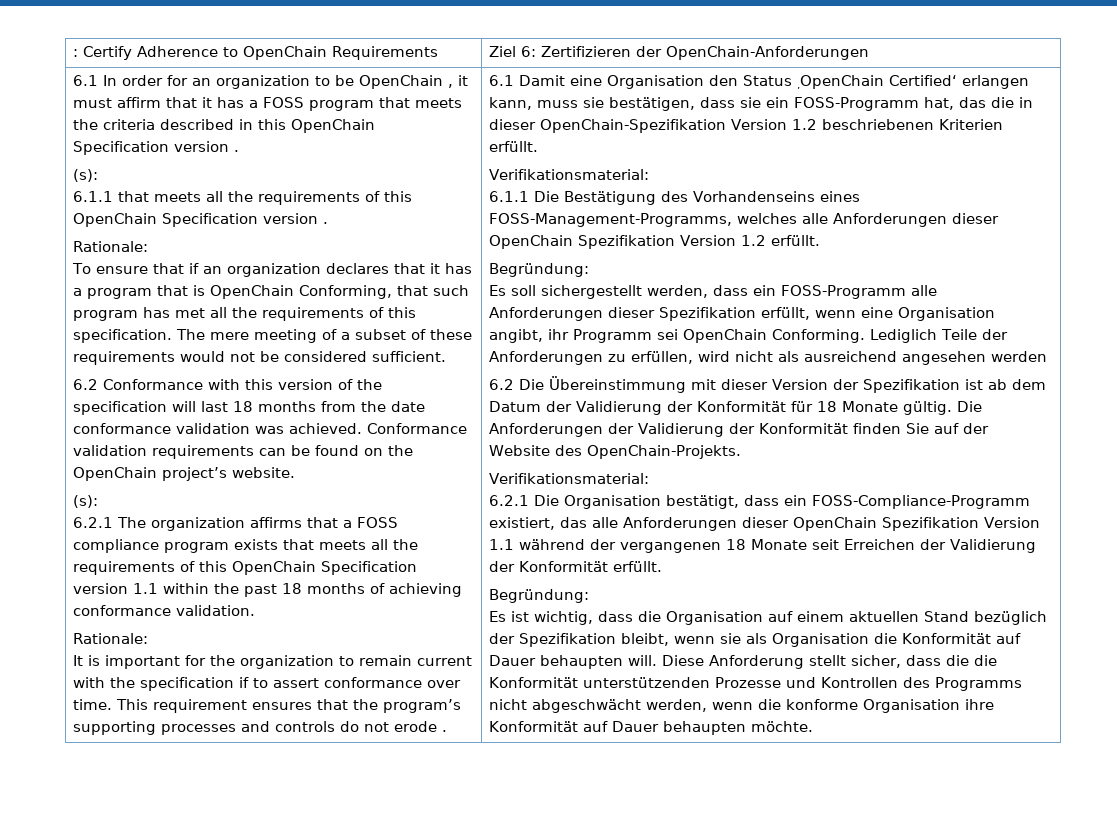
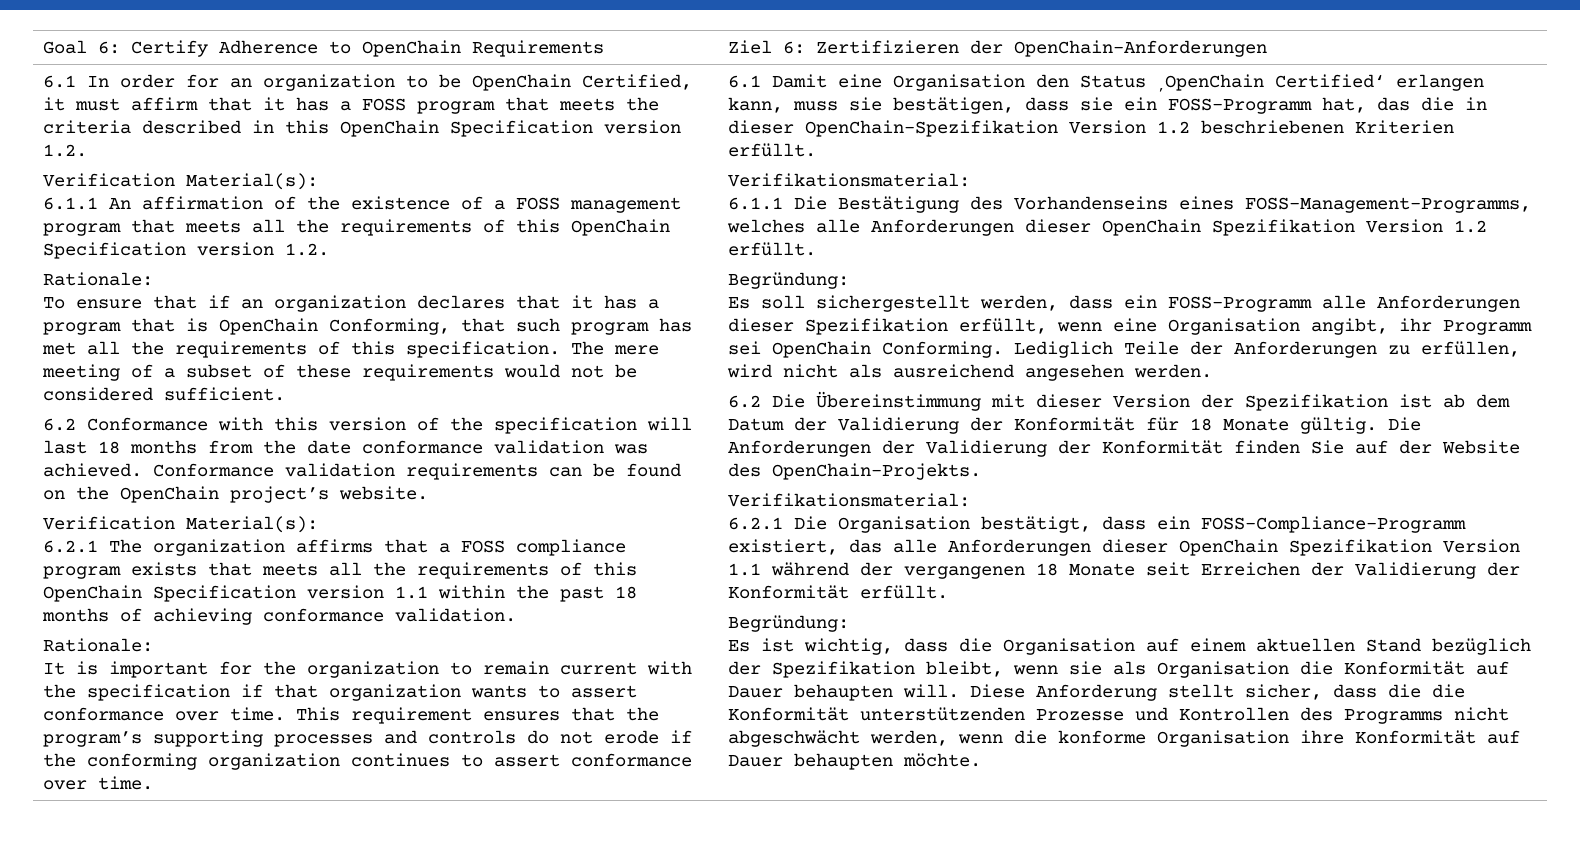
[73,49,79,57] : -> [43,40,121,54] Goal 6:
[448,84,454,88] , -> [582,74,693,90] Certified,
[234,150,240,152] [73,169,99,182] [73,191,114,202] . // (s): // 6.1.1 -> [43,144,88,157] [43,173,319,190] [43,196,682,213] [43,223,122,236] 1.2. // Verification Material(s): // 6.1.1 An affirmation of the existence of a FOSS management program
[323,222,329,224] . -> [285,243,330,256] 1.2.
[73,495,99,508] (s): -> [43,516,319,533] Verification Material(s):
(250, 682) none -> [274,684,528,701] that organization wants
[442,730,448,732] . -> [670,730,693,743] [43,753,693,770] [43,776,154,790] if the conforming organization continues to assert conformance over time.
[991,351,1048,362] werden -> [1134,364,1213,378] werden.

